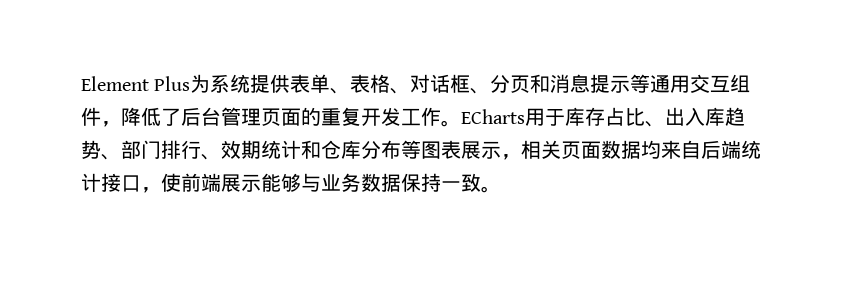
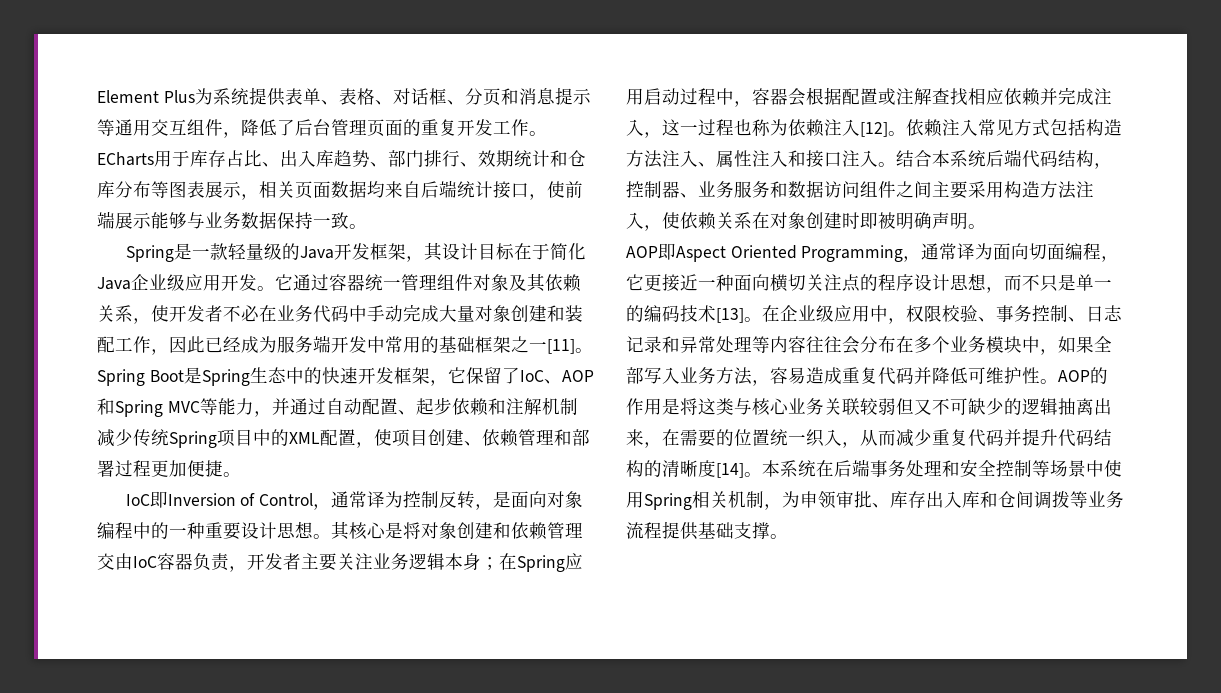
(501, 189) none -> [125,242,586,262] [97,273,581,292] [97,304,583,324] [97,335,593,355] [97,367,594,386] [97,397,578,417] [97,429,590,448] [97,460,241,477] [125,491,584,510] [97,521,583,540] [97,553,583,572] [626,87,1112,107] [626,119,1122,138] [626,149,1112,169] [626,180,1094,199] [626,212,986,231] [626,243,1120,262] [626,273,1112,293] [626,305,1122,324] [626,336,1112,355] [626,367,1108,386] [626,398,1112,416] [626,428,1112,448] [626,459,1122,478] [626,490,1124,510] [626,521,788,540] // Spring是一款轻量级的Java开发框架，其设计目标在于简化Java企业级应用开发。它通过容器统一管理组件对象及其依赖关系，使开发者不必在业务代码中手动完成大量对象创建和装配工作，因此已经成为服务端开发中常用的基础框架之一[11]。Spring Boot是Spring生态中的快速开发框架，它保留了IoC、AOP和Spring MVC等能力，并通过自动配置、起步依赖和注解机制减少传统Spring项目中的XML配置，使项目创建、依赖管理和部署过程更加便捷。 // IoC即Inversion of Control，通常译为控制反转，是面向对象编程中的一种重要设计思想。其核心是将对象创建和依赖管理交由IoC容器负责，开发者主要关注业务逻辑本身；在Spring应用启动过程中，容器会根据配置或注解查找相应依赖并完成注入，这一过程也称为依赖注入[12]。依赖注入常见方式包括构造方法注入、属性注入和接口注入。结合本系统后端代码结构，控制器、业务服务和数据访问组件之间主要采用构造方法注入，使依赖关系在对象创建时即被明确声明。 // AOP即Aspect Oriented Programming，通常译为面向切面编程，它更接近一种面向横切关注点的程序设计思想，而不只是单一的编码技术[13]。在企业级应用中，权限校验、事务控制、日志记录和异常处理等内容往往会分布在多个业务模块中，如果全部写入业务方法，容易造成重复代码并降低可维护性。AOP的作用是将这类与核心业务关联较弱但又不可缺少的逻辑抽离出来，在需要的位置统一织入，从而减少重复代码并提升代码结构的清晰度[14]。本系统在后端事务处理和安全控制等场景中使用Spring相关机制，为申领审批、库存出入库和仓间调拨等业务流程提供基础支撑。

